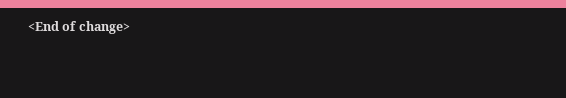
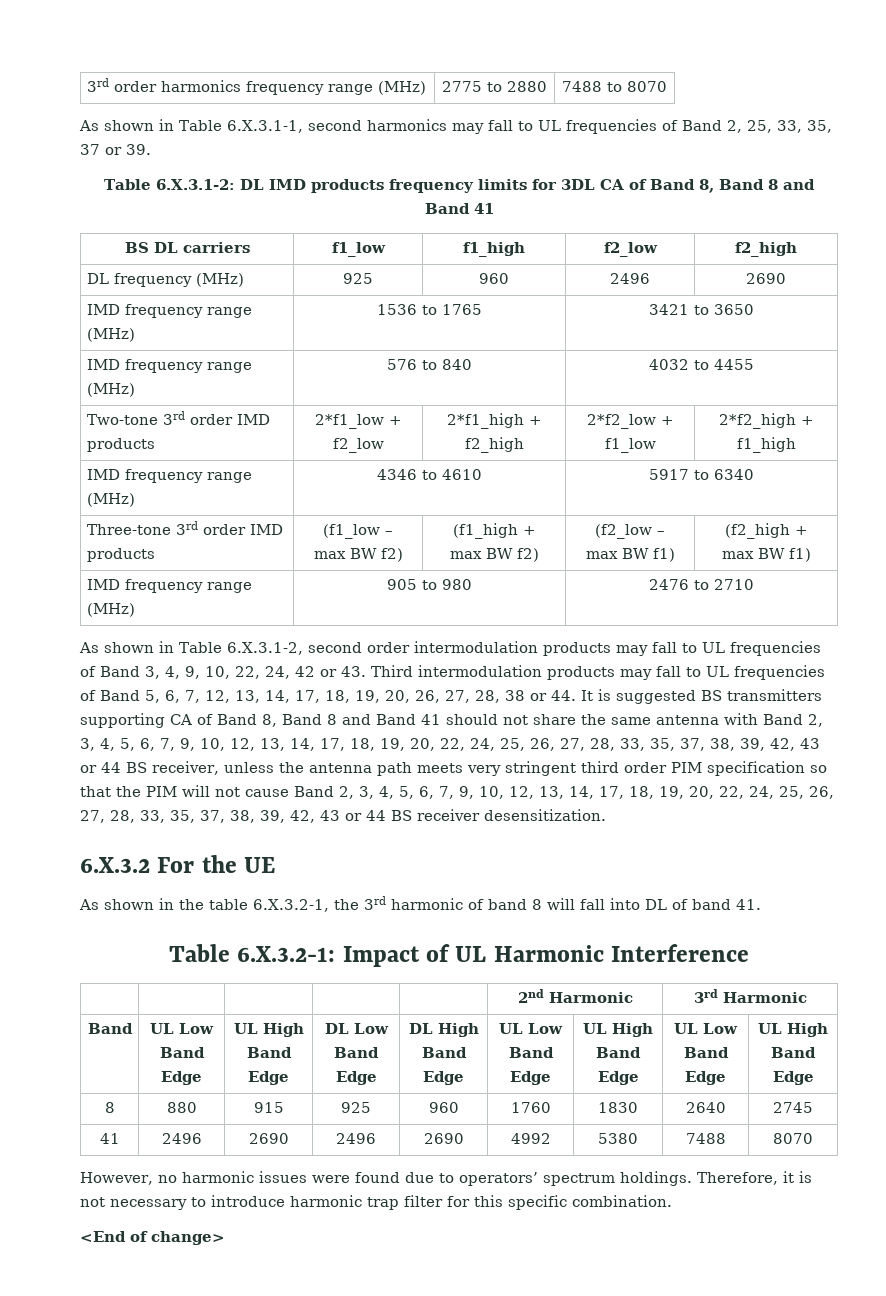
(28, 26) none -> [86,78,426,95] [442,81,547,92] [562,81,667,92] [79,119,832,134] [80,144,151,155] [104,179,815,193] [424,203,494,214] [124,242,250,253] [331,242,386,257] [463,242,525,257] [603,242,658,257] [735,242,797,257] [86,273,244,287] [343,273,373,284] [479,273,509,284] [610,273,650,284] [746,273,786,284] [86,304,252,318] [86,328,135,342] [377,304,482,315] [649,304,754,315] [86,359,252,373] [86,383,135,397] [387,359,472,370] [649,359,754,370] [86,411,270,425] [86,438,155,452] [314,414,402,429] [332,438,384,453] [446,413,542,429] [464,437,524,453] [586,414,674,429] [604,438,656,453] [718,413,814,429] [736,437,796,453] [86,469,252,483] [86,493,135,507] [377,469,482,480] [649,469,754,480] [86,521,283,535] [86,548,155,562] [323,524,393,539] [313,548,403,562] [452,523,536,539] [449,548,539,562] [595,524,665,539] [585,548,675,562] [724,523,808,539] [721,548,811,562] [86,579,252,593] [86,603,135,617] [387,579,472,590] [649,579,754,590] [79,641,821,656] [80,665,825,680] [80,689,822,704] [80,713,823,728] [80,738,820,751] [80,761,827,776] [80,785,834,799] [80,809,606,823] [80,855,275,873] [79,896,761,912] [169,944,749,967] [517,989,633,1003] [693,989,807,1003] [87,1023,133,1034] [150,1023,214,1034] [159,1047,205,1058] [161,1071,202,1085] [233,1023,304,1037] [246,1047,292,1058] [248,1071,289,1085] [324,1023,389,1034] [334,1047,379,1058] [335,1071,377,1085] [408,1023,479,1037] [421,1047,467,1058] [423,1071,464,1085] [499,1023,563,1034] [508,1047,554,1058] [510,1071,551,1085] [583,1023,653,1037] [596,1047,641,1058] [597,1071,639,1085] [674,1023,738,1034] [683,1047,729,1058] [685,1071,726,1085] [758,1023,828,1037] [771,1047,816,1058] [772,1071,814,1085] [104,1102,115,1113] [166,1102,197,1113] [253,1102,284,1113] [341,1102,371,1113] [428,1102,459,1113] [510,1102,551,1113] [598,1102,638,1113] [685,1102,726,1113] [773,1102,813,1113] [99,1133,120,1144] [161,1133,202,1144] [248,1133,289,1144] [336,1133,376,1144] [423,1133,464,1144] [510,1133,551,1144] [598,1133,638,1144] [685,1133,726,1144] [773,1133,813,1144] [80,1171,812,1186] [80,1195,672,1210] 3rd order harmonics frequency range (MHz) | 2775 to 2880 | 7488 to 8070 // As shown in Table 6.X.3.1-1, second harmonics may fall to UL frequencies of Band 2, 25, 33, 35, 37 or 39. // Table 6.X.3.1-2: DL IMD products frequency limits for 3DL CA of Band 8, Band 8 and Band 41 // BS DL carriers | f1_low | f1_high | f2_low | f2_high // DL frequency (MHz) | 925 | 960 | 2496 | 2690 // IMD frequency range (MHz) | 1536 to 1765 | 3421 to 3650 // IMD frequency range (MHz) | 576 to 840 | 4032 to 4455 // Two-tone 3rd order IMD products | 2*f1_low + f2_low | 2*f1_high + f2_high | 2*f2_low + f1_low | 2*f2_high + f1_high // IMD frequency range (MHz) | 4346 to 4610 | 5917 to 6340 // Three-tone 3rd order IMD products | (f1_low – // max BW f2) | (f1_high + // max BW f2) | (f2_low – // max BW f1) | (f2_high + // max BW f1) // IMD frequency range (MHz) | 905 to 980 | 2476 to 2710 // As shown in Table 6.X.3.1-2, second order intermodulation products may fall to UL frequencies of Band 3, 4, 9, 10, 22, 24, 42 or 43. Third intermodulation products may fall to UL frequencies of Band 5, 6, 7, 12, 13, 14, 17, 18, 19, 20, 26, 27, 28, 38 or 44. It is suggested BS transmitters supporting CA of Band 8, Band 8 and Band 41 should not share the same antenna with Band 2, 3, 4, 5, 6, 7, 9, 10, 12, 13, 14, 17, 18, 19, 20, 22, 24, 25, 26, 27, 28, 33, 35, 37, 38, 39, 42, 43 or 44 BS receiver, unless the antenna path meets very stringent third order PIM specification so that the PIM will not cause Band 2, 3, 4, 5, 6, 7, 9, 10, 12, 13, 14, 17, 18, 19, 20, 22, 24, 25, 26, 27, 28, 33, 35, 37, 38, 39, 42, 43 or 44 BS receiver desensitization. // 6.X.3.2 For the UE // As shown in the table 6.X.3.2-1, the 3rd harmonic of band 8 will fall into DL of band 41. // Table 6.X.3.2-1: Impact of UL Harmonic Interference // | | | | | 2nd Harmonic | 3rd Harmonic // Band | UL Low Band Edge | UL High Band Edge | DL Low Band Edge | DL High Band Edge | UL Low Band Edge | UL High Band Edge | UL Low Band Edge | UL High Band Edge // 8 | 880 | 915 | 925 | 960 | 1760 | 1830 | 2640 | 2745 // 41 | 2496 | 2690 | 2496 | 2690 | 4992 | 5380 | 7488 | 8070 // However, no harmonic issues were found due to operators’ spectrum holdings. Therefore, it is not necessary to introduce harmonic trap filter for this specific combination. //

